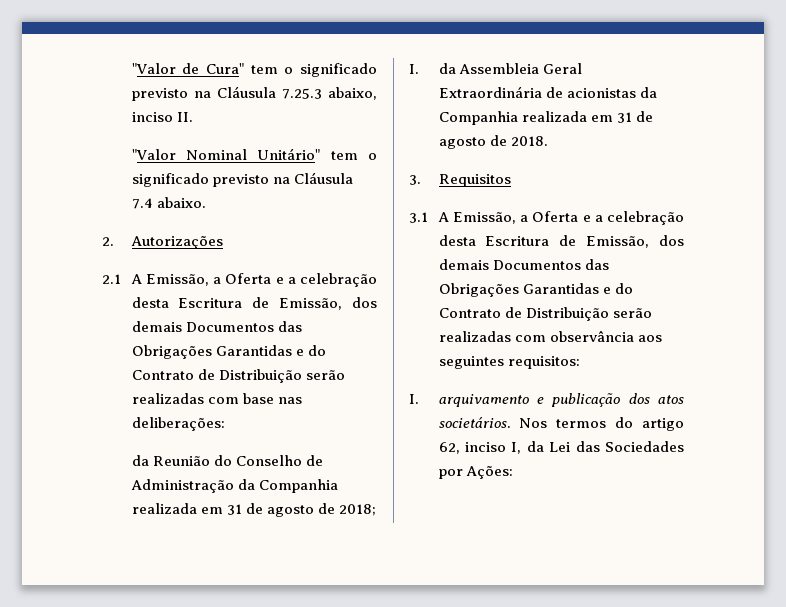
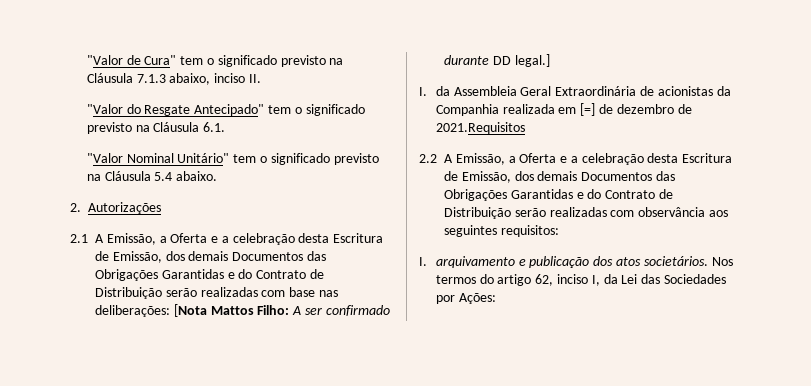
[281,88,322,99] 7.25.3 -> [136,74,166,83] 7.1.3
(193, 117) none -> [86,104,365,116] [86,122,226,134] // "Valor do Resgate Antecipado" tem o significado previsto na Cláusula 6.1.
[131,198,153,209] 7.4 -> [154,172,173,181] 5.4
[131,455,323,466] [130,479,338,493] [131,503,376,517] // da Reunião do Conselho de Administração da Companhia realizada em 31 de agosto de 2018; -> [173,304,390,317] [444,54,550,67] [Nota Mattos Filho: A ser confirmado durante DD legal.]
[616,111,653,123] [438,135,548,149] [409,174,511,187] [409,212,428,223] 31 de agosto de 2018. // 3. Requisitos // 3.1 -> [580,103,692,116] [435,122,525,134] [419,154,437,163] [=] de dezembro de 2021.Requisitos // 2.2

